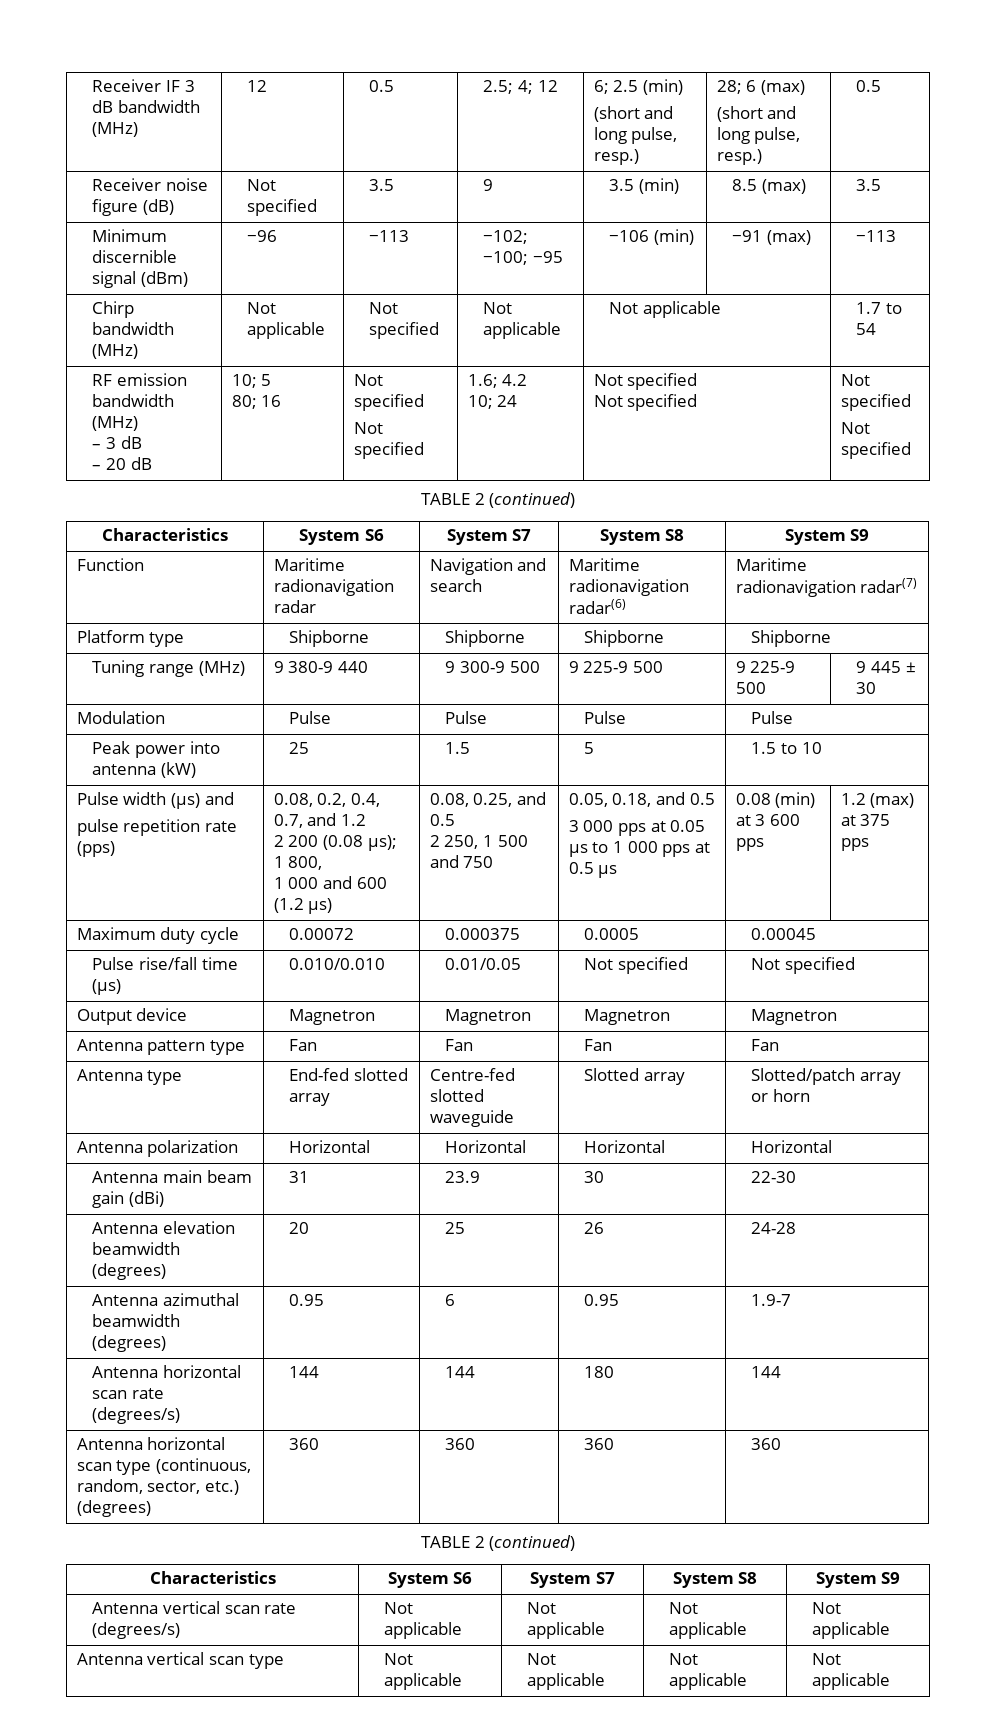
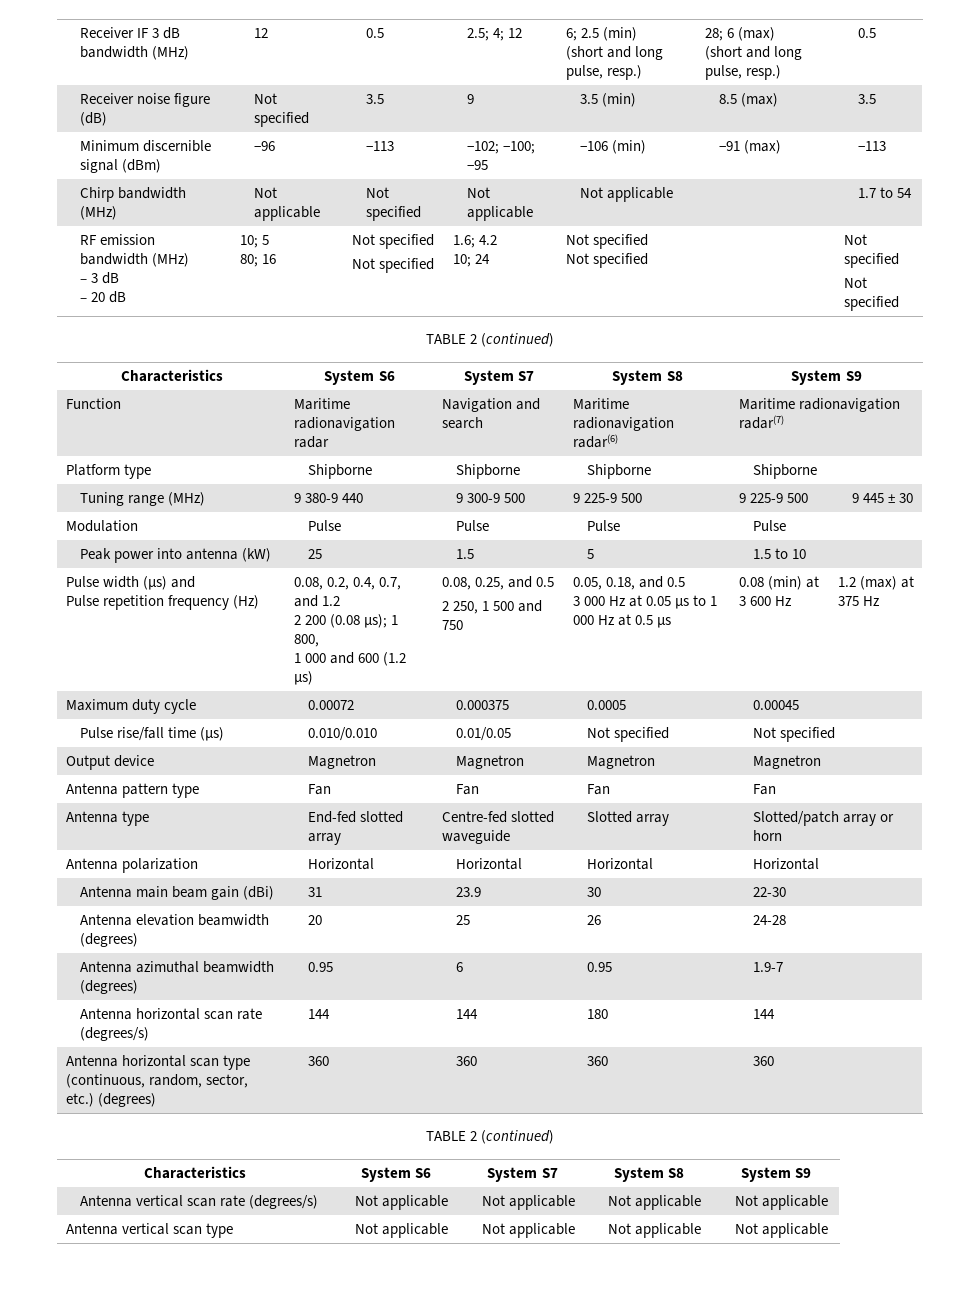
[76,819,238,836] [76,841,115,857] pulse repetition rate (pps) -> [65,595,259,610] Pulse repetition frequency (Hz)
[618,823,647,836] pps -> [608,596,625,606] Hz
[662,844,691,857] pps -> [597,615,614,625] Hz
[735,838,764,851] pps -> [774,596,791,606] Hz
[840,838,869,851] pps -> [862,596,879,606] Hz

